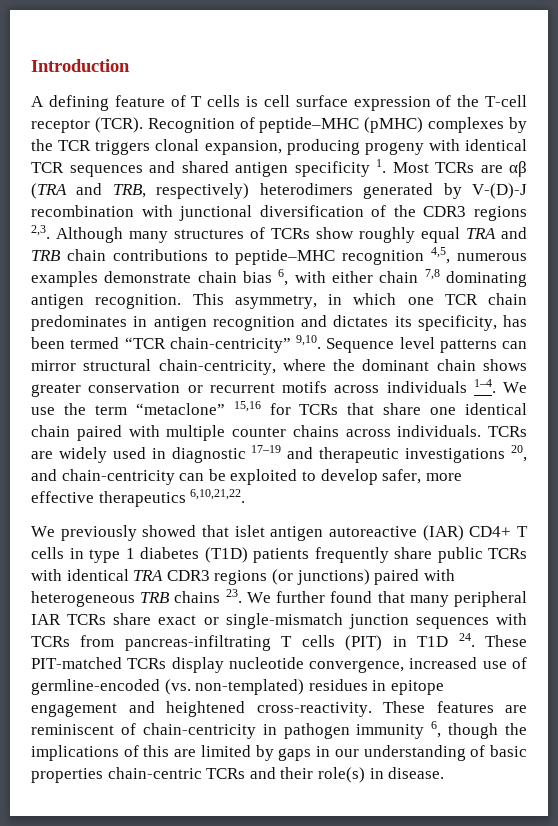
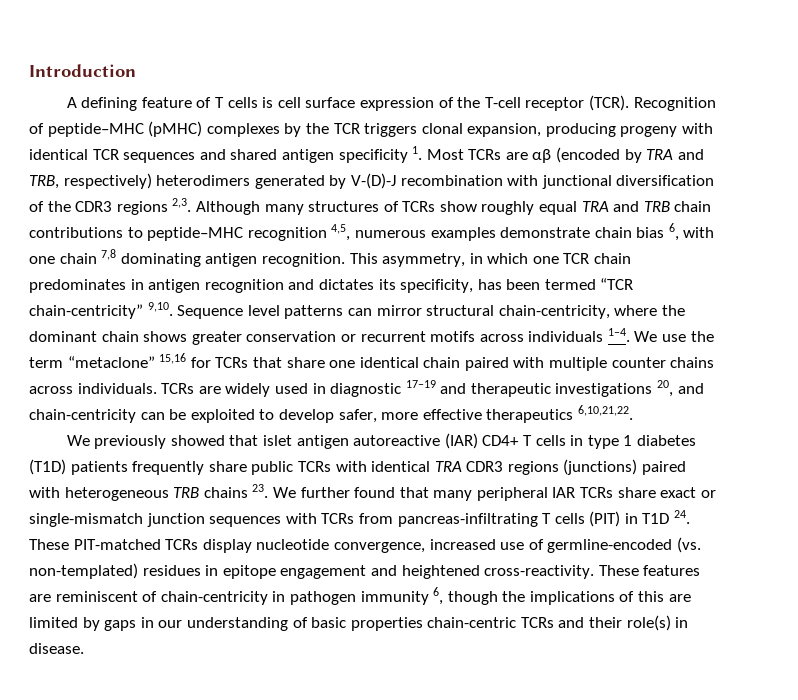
[31,183,67,199] (TRA -> [556,147,674,163] (encoded by TRA
[332,271,373,283] either -> [29,256,55,264] one
[271,569,370,585] (or junctions) -> [563,459,638,475] (junctions)

